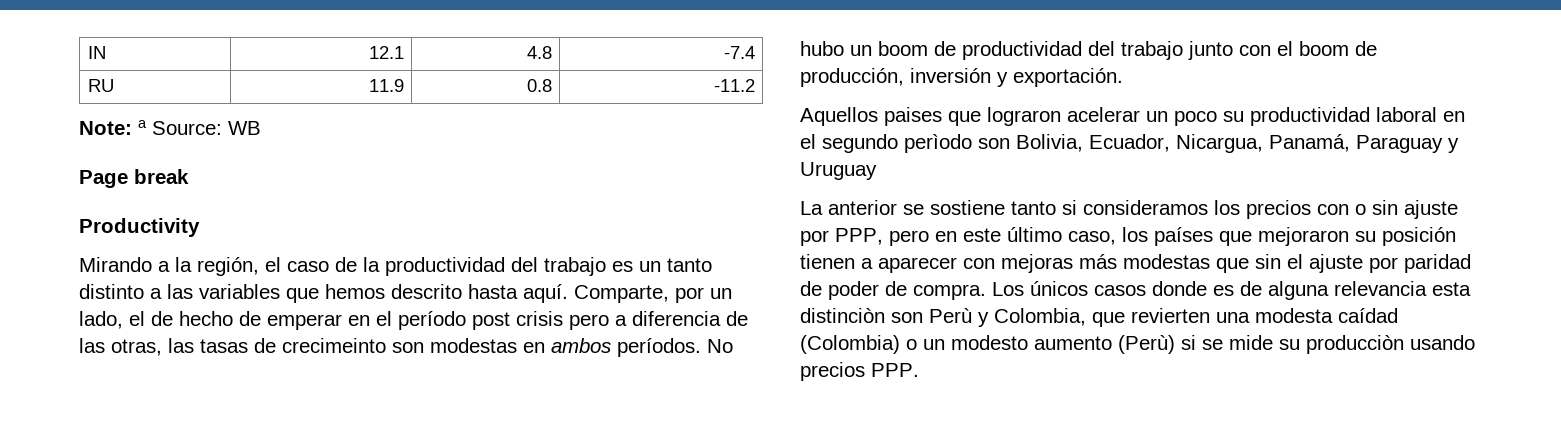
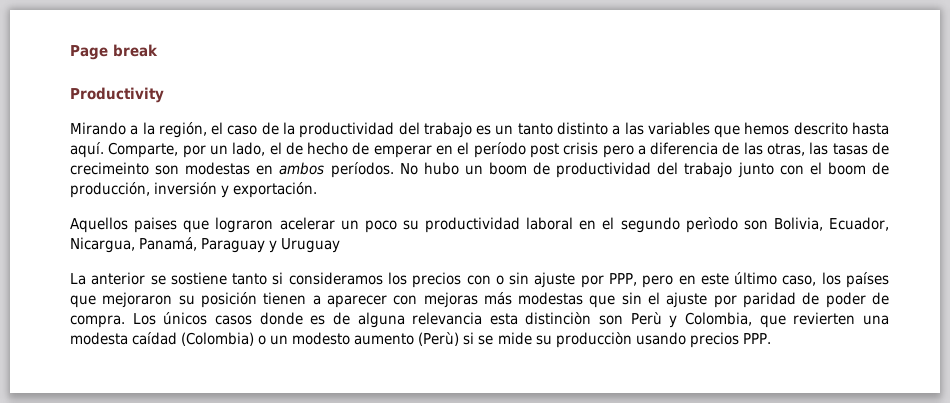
[87,46,106,59] [368,46,404,59] [526,46,552,59] [723,46,755,59] [87,79,114,92] [368,79,404,92] [526,79,552,92] [713,79,755,92] [79,120,261,135] IN | 12.1 | 4.8 | -7.4 // RU | 11.9 | 0.8 | -11.2 // Note: a Source: WB // -> (70, 52) none

